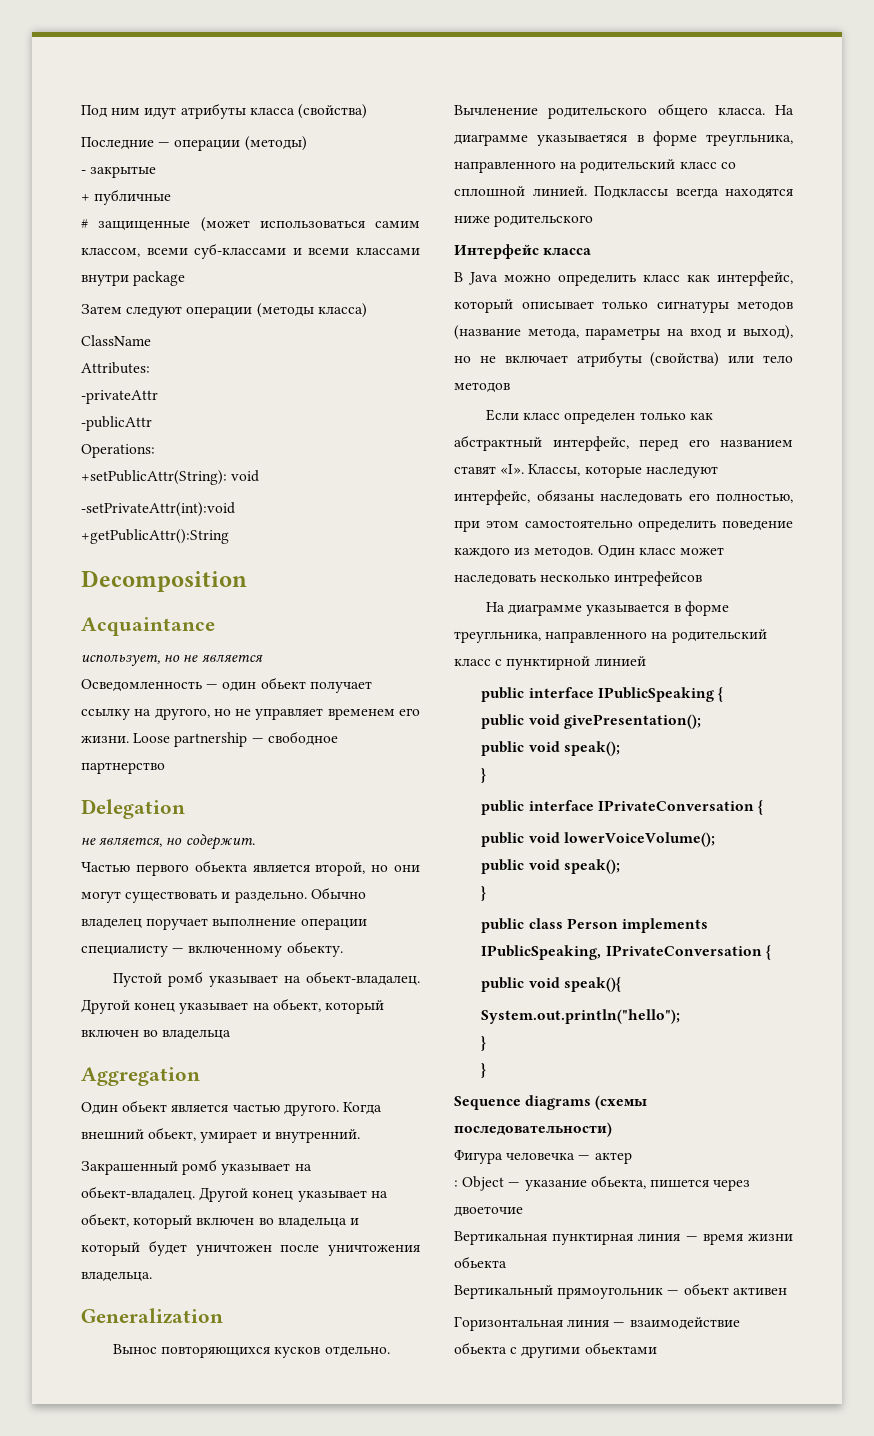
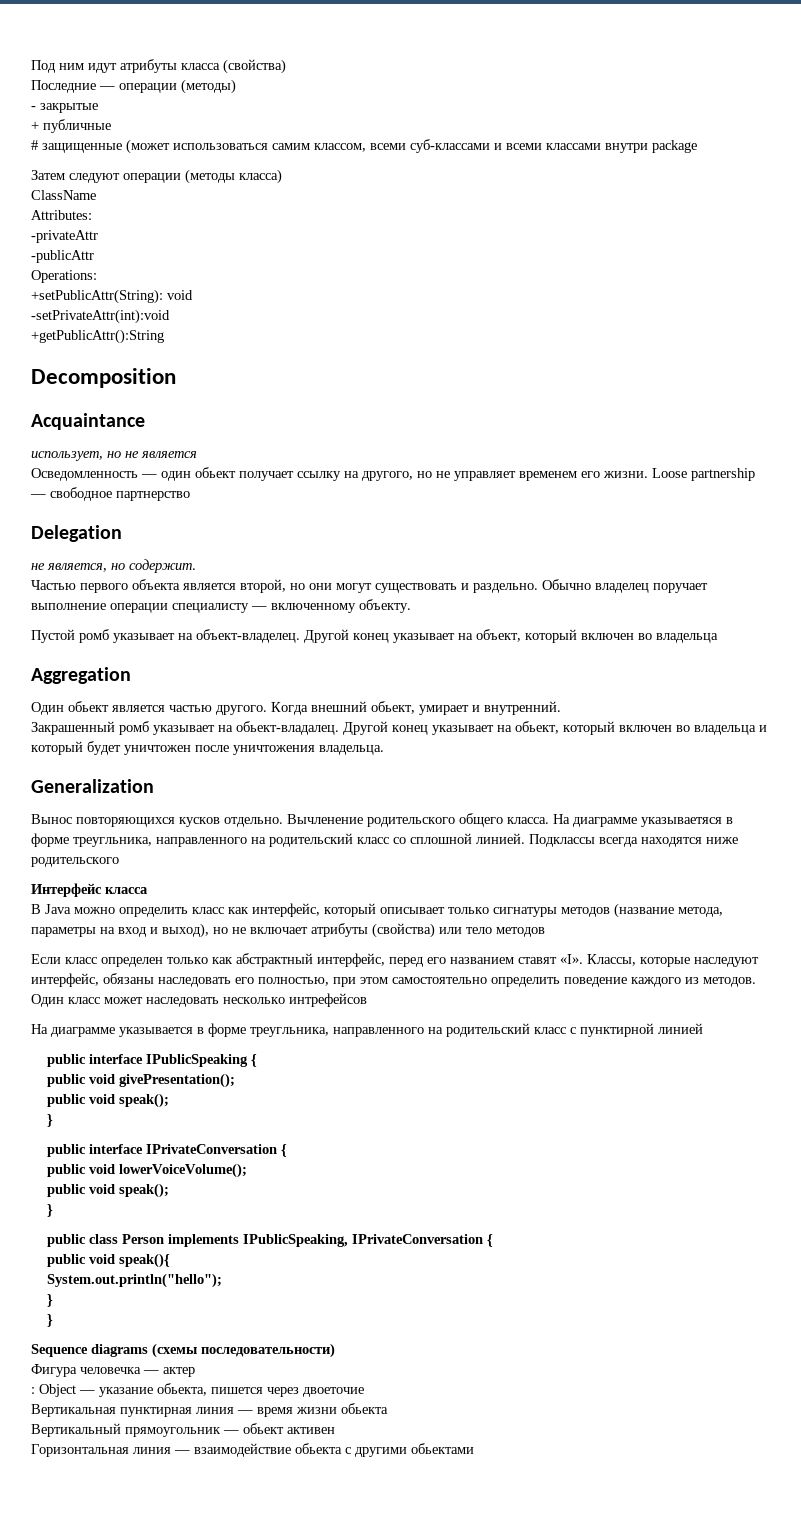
[194,860,248,872] обьекта -> [132,579,180,590] объекта
[286,941,343,957] обьекту. -> [359,599,411,613] объекту.
[306,971,420,986] [81,998,321,1014] обьект-владалец. Другой конец указывает на обьект, -> [196,629,521,643] объект-владелец. Другой конец указывает на объект,

